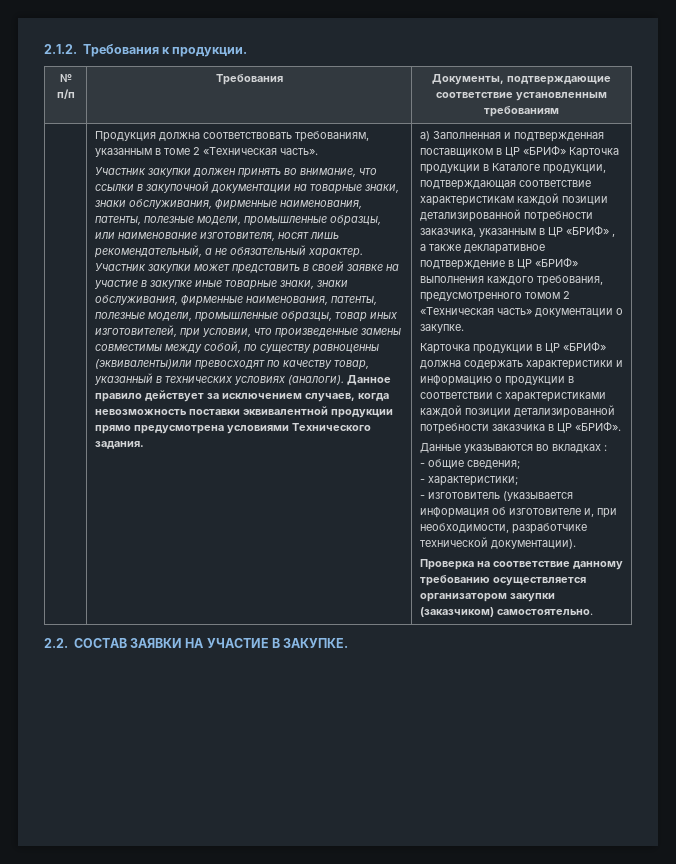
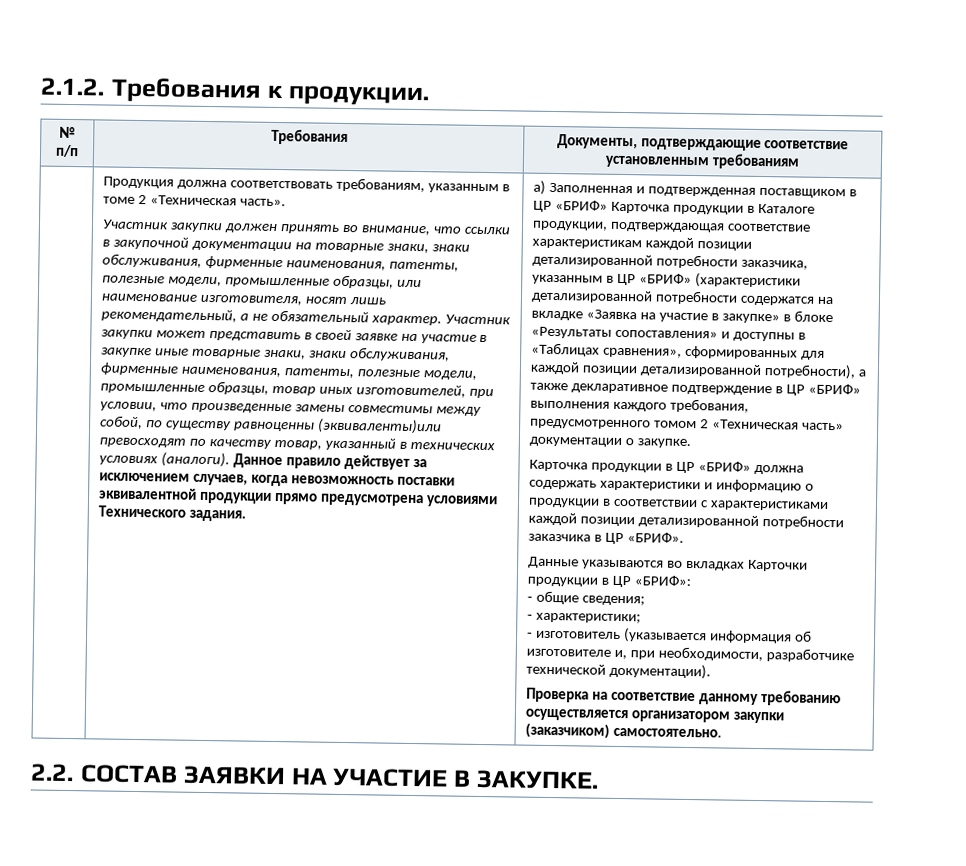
[611,233,615,237] , -> [694,273,801,289] [531,289,834,306] [531,309,833,324] [531,326,806,342] [531,342,825,360] [530,361,856,380] (характеристики детализированной потребности содержатся на вкладке «Заявка на участие в закупке» в блоке «Результаты сопоставления» и доступны в «Таблицах сравнения», сформированных для каждой позиции детализированной потребности),
[603,445,607,451] : -> [747,559,808,572] [527,575,691,588] Карточки продукции в ЦР «БРИФ»:

